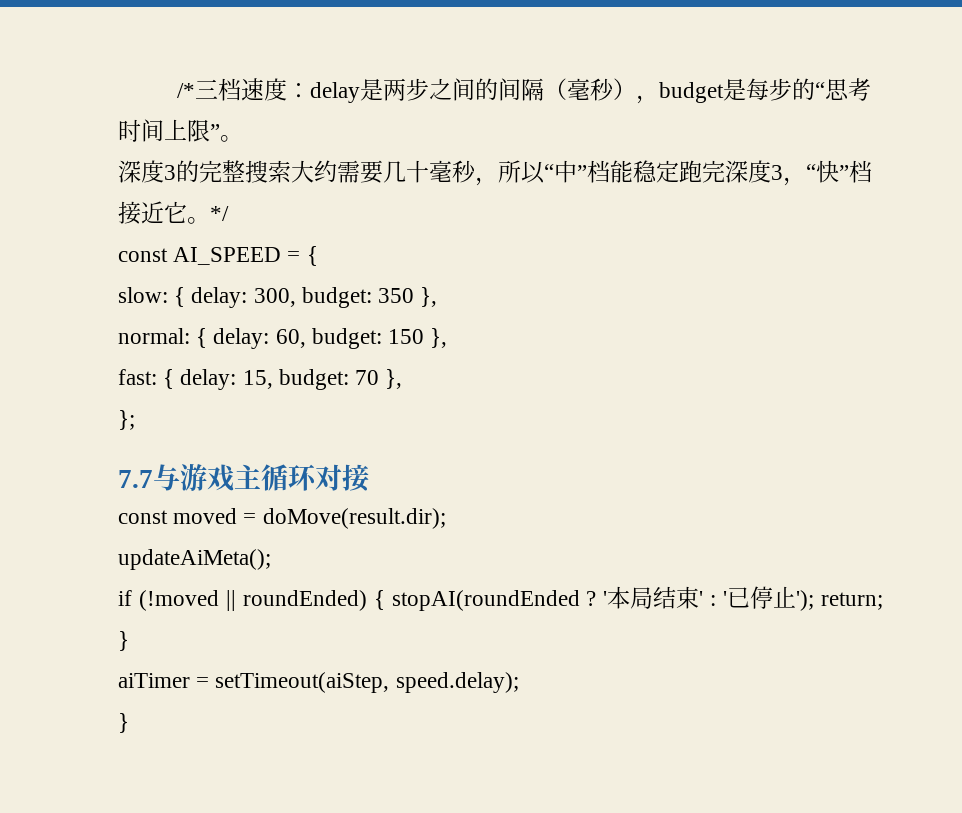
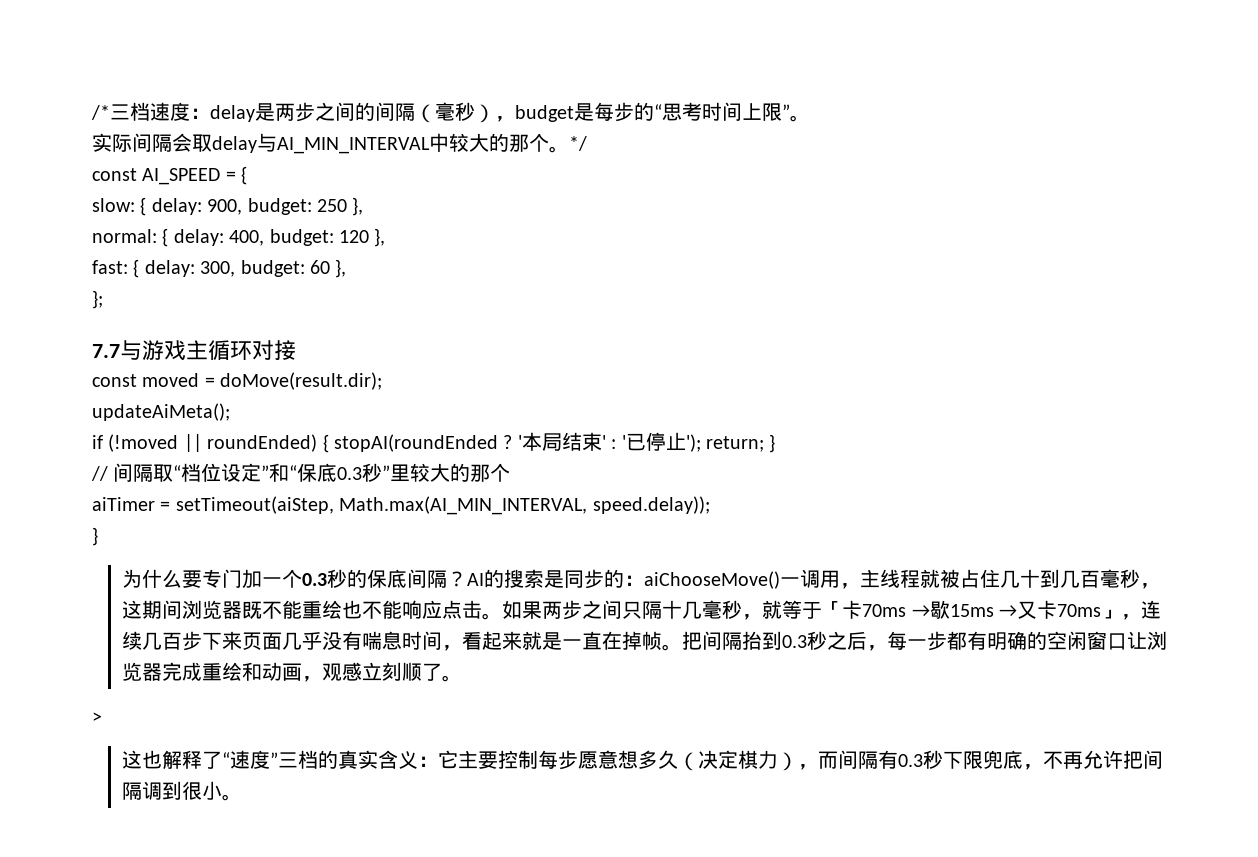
[118,160,872,186] [118,201,187,224] 深度3的完整搜索大约需要几十毫秒，所以“中”档能稳定跑完深度3，“快”档接近它 -> [92,133,549,154] 实际间隔会取delay与AI_MIN_INTERVAL中较大的那个
[253,287,415,308] 300, budget: 350 -> [207,198,347,215] 900, budget: 250
[275,328,425,349] 60, budget: 150 -> [229,229,369,246] 400, budget: 120
[242,369,380,390] 15, budget: 70 -> [200,260,330,277] 300, budget: 60
(129, 641) none -> [91,463,511,482] // // 间隔取“档位设定”和“保底0.3秒”里较大的那个
[395,672,519,693] [118,713,129,733] speed.delay); // } -> [339,496,710,515] [92,527,98,546] [122,569,1161,589] [122,600,1162,620] [122,631,1168,651] [122,662,463,682] [92,712,102,723] [122,750,1164,771] [122,781,243,801] Math.max(AI_MIN_INTERVAL, speed.delay)); // } // 为什么要专门加一个0.3秒的保底间隔？AI的搜索是同步的：aiChooseMove()一调用，主线程就被占住几十到几百毫秒，这期间浏览器既不能重绘也不能响应点击。如果两步之间只隔十几毫秒，就等于「卡70ms →歇15ms →又卡70ms」，连续几百步下来页面几乎没有喘息时间，看起来就是一直在掉帧。把间隔抬到0.3秒之后，每一步都有明确的空闲窗口让浏览器完成重绘和动画，观感立刻顺了。 // > // 这也解释了“速度”三档的真实含义：它主要控制每步愿意想多久（决定棋力），而间隔有0.3秒下限兜底，不再允许把间隔调到很小。

